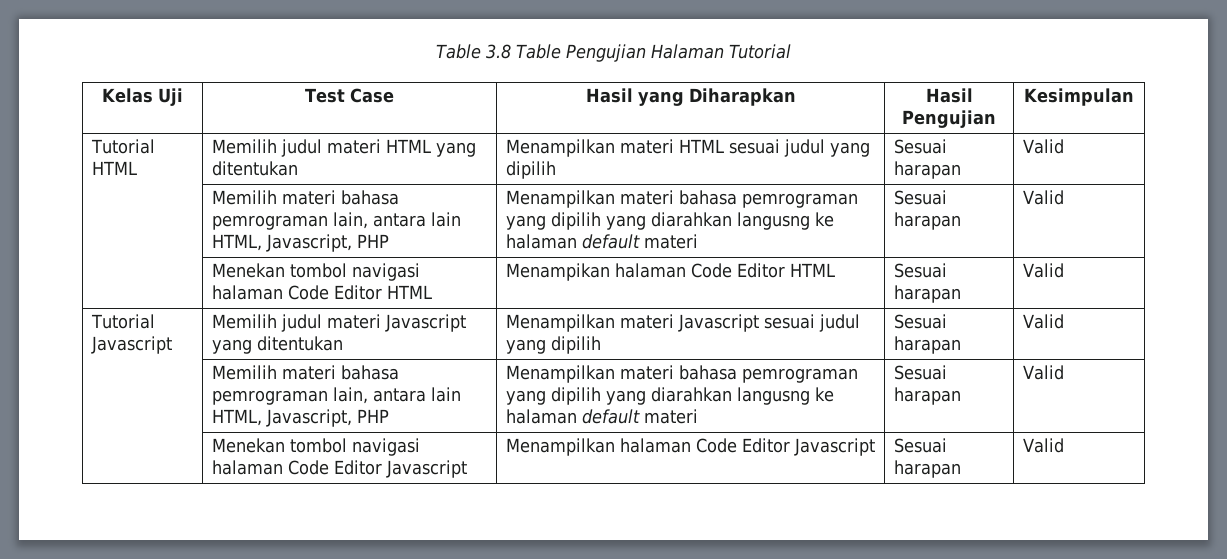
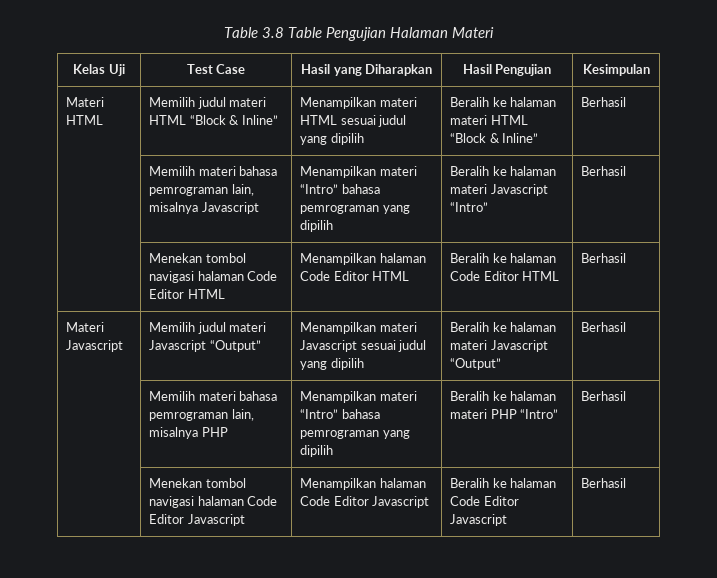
[728,44,792,59] Tutorial -> [452,27,494,38] Materi
[90,139,155,154] Tutorial -> [66,97,105,107] Materi
[435,142,476,157] [211,161,298,176] yang ditentukan -> [189,115,278,125] “Block & Inline”
[893,139,947,154] [893,161,961,179] [1022,139,1064,154] [211,190,399,205] [211,212,461,230] [211,234,389,252] [505,190,858,208] [505,212,834,230] [505,234,698,249] [893,190,947,205] [893,212,961,230] [1022,190,1064,205] Sesuai harapan | Valid // | Memilih materi bahasa pemrograman lain, antara lain HTML, Javascript, PHP | Menampilkan materi bahasa pemrograman yang dipilih yang diarahkan langusng ke halaman default materi | Sesuai harapan | Valid -> [450,97,557,107] [450,115,528,125] [450,133,539,143] [581,97,627,107] [149,166,278,176] [149,184,254,196] [149,202,259,214] [300,166,417,178] [300,184,380,194] [300,205,410,214] [300,220,334,232] [450,166,557,176] [450,184,548,196] [450,202,489,212] [581,166,627,176] Beralih ke halaman materi HTML “Block & Inline” | Berhasil // | Memilih materi bahasa pemrograman lain, misalnya Javascript | Menampilkan materi “Intro” bahasa pemrograman yang dipilih | Beralih ke halaman materi Javascript “Intro” | Berhasil
[505,263,835,281] [893,263,947,278] [893,285,961,303] [1022,263,1064,278] [90,314,155,329] Menampikan halaman Code Editor HTML | Sesuai harapan | Valid // Tutorial -> [300,253,426,265] [300,271,410,281] [450,253,557,263] [450,271,560,281] [581,253,627,263] [66,322,105,332] Menampilkan halaman Code Editor HTML | Beralih ke halaman Code Editor HTML | Berhasil // Materi
[211,336,343,354] yang ditentukan -> [209,340,261,352] “Output”
[893,314,947,329] [893,336,961,354] [1022,314,1064,329] [211,365,399,380] [211,387,461,405] [211,409,389,427] [505,365,858,383] [505,387,834,405] [505,409,698,424] [893,365,947,380] [893,387,961,405] [1022,365,1064,380] Sesuai harapan | Valid // | Memilih materi bahasa pemrograman lain, antara lain HTML, Javascript, PHP | Menampilkan materi bahasa pemrograman yang dipilih yang diarahkan langusng ke halaman default materi | Sesuai harapan | Valid -> [450,322,557,332] [450,340,548,352] [450,358,502,370] [581,322,627,332] [149,391,278,401] [149,409,254,421] [149,427,228,439] [300,391,417,403] [300,409,380,419] [300,430,410,439] [300,445,334,457] [450,391,557,401] [450,409,559,419] [581,391,627,401] Beralih ke halaman materi Javascript “Output” | Berhasil // | Memilih materi bahasa pemrograman lain, misalnya PHP | Menampilkan materi “Intro” bahasa pemrograman yang dipilih | Beralih ke halaman materi PHP “Intro” | Berhasil
[893,438,947,453] [893,460,961,478] [1022,438,1064,453] Sesuai harapan | Valid -> [450,478,557,488] [450,496,519,506] [450,514,508,526] [581,478,627,488] Beralih ke halaman Code Editor Javascript | Berhasil

